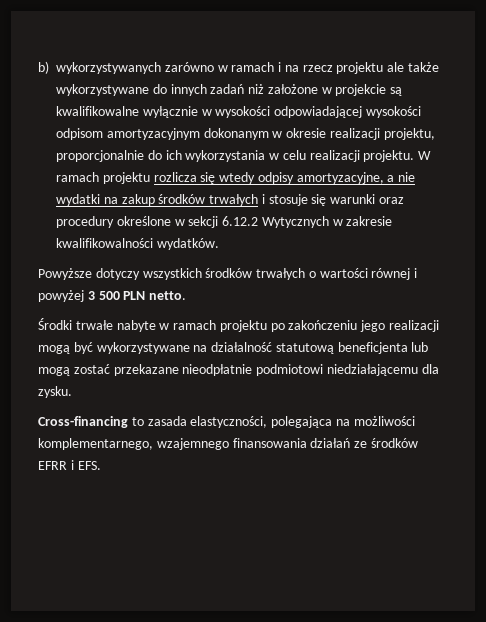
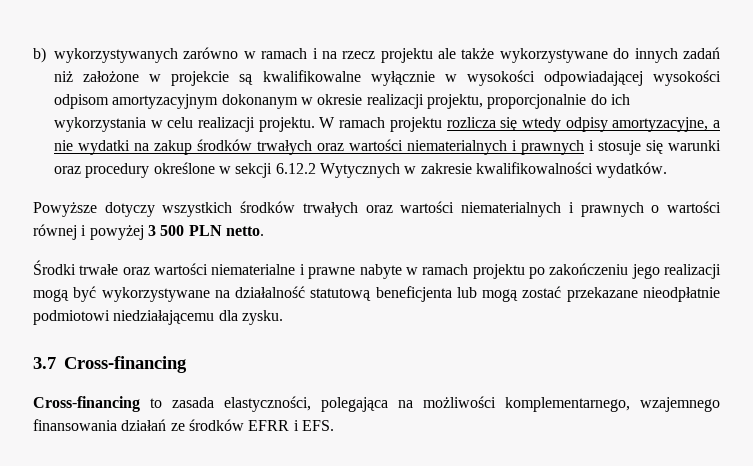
(259, 200) none -> [317,139,584,155] oraz wartości niematerialnych i prawnych
(306, 274) none -> [365,201,644,217] oraz wartości niematerialnych i prawnych
(113, 325) none -> [122,263,356,279] oraz wartości niematerialne i prawne
(72, 392) none -> [33,356,187,373] // 3.7 Cross-financing

